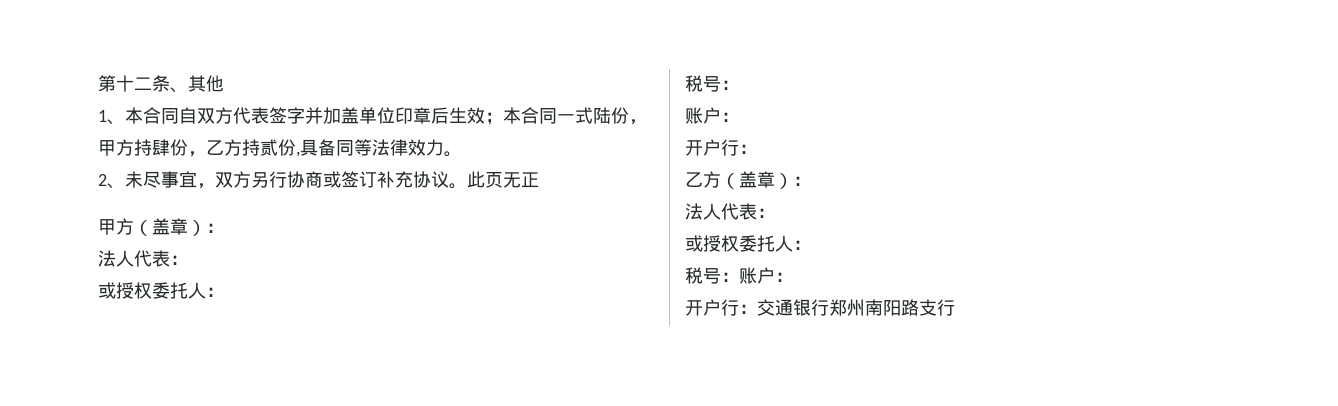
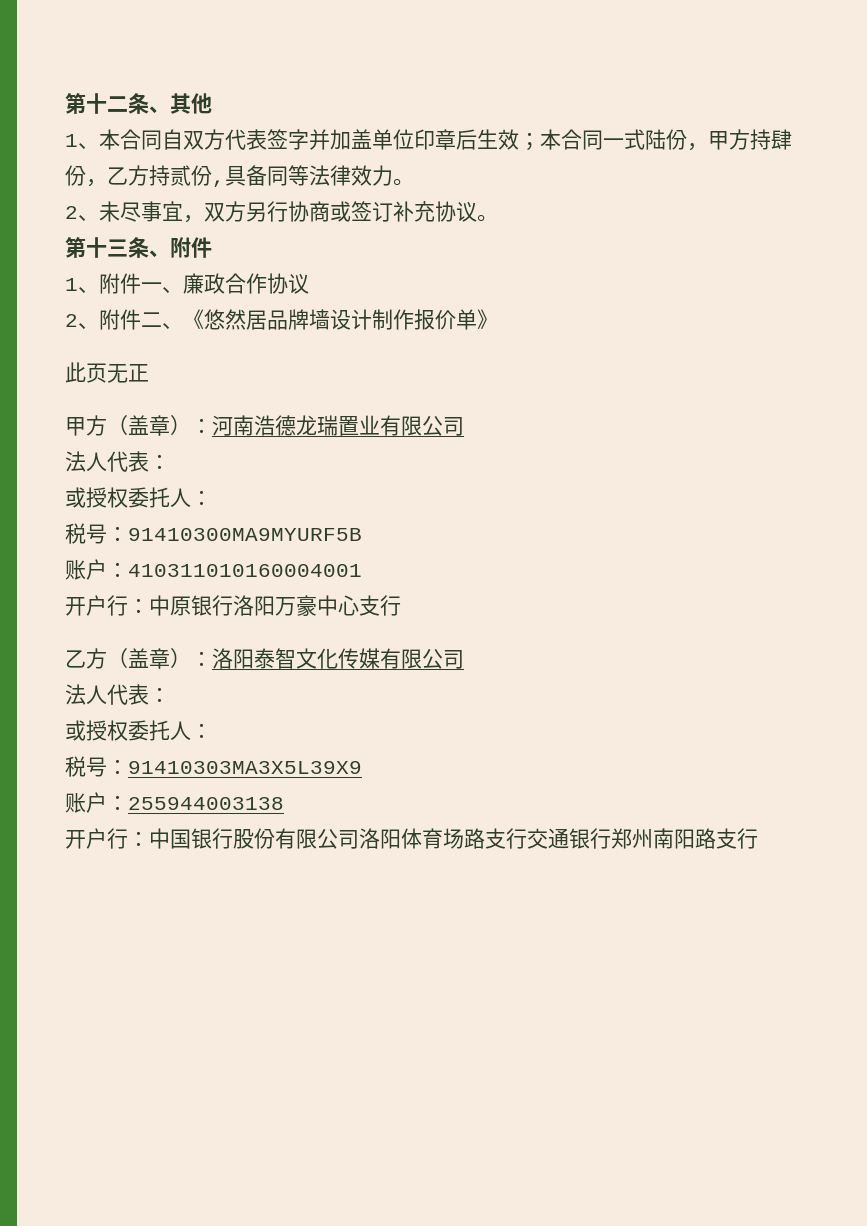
(467, 186) none -> [65,237,212,258] [65,273,309,294] [65,309,498,330] // 第十三条、附件 // 1、附件一、廉政合作协议 // 2、附件二、《悠然居品牌墙设计制作报价单》 //
[98,250,188,267] [98,282,224,299] [685,75,739,92] [685,107,739,124] [685,139,757,156] [685,171,811,189] [685,203,775,220] [685,235,811,252] [685,267,793,284] [685,299,757,316] // 法人代表： // 或授权委托人： // 税号： // 账户： // 开户行： // 乙方（盖章）： // 法人代表： // 或授权委托人： // 税号：账户： // 开户行： -> [212,415,464,436] [65,451,170,472] [65,487,212,508] [65,523,362,544] [65,559,362,580] [65,595,401,616] [65,648,464,669] [65,684,170,705] [65,720,212,741] [65,756,362,777] [65,792,284,813] [65,828,527,849] 河南浩德龙瑞置业有限公司 // 法人代表： // 或授权委托人： // 税号：91410300MA9MYURF5B // 账户：410311010160004001 // 开户行：中原银行洛阳万豪中心支行 // 乙方（盖章）：洛阳泰智文化传媒有限公司 // 法人代表： // 或授权委托人： // 税号：91410303MA3X5L39X9 // 账户：255944003138 // 开户行：中国银行股份有限公司洛阳体育场路支行

